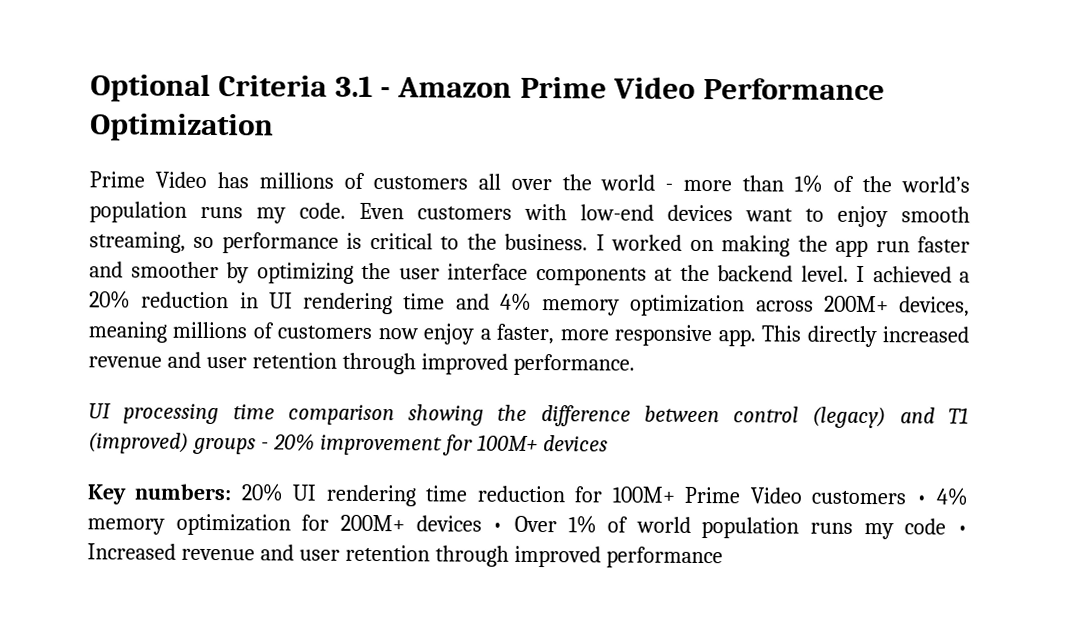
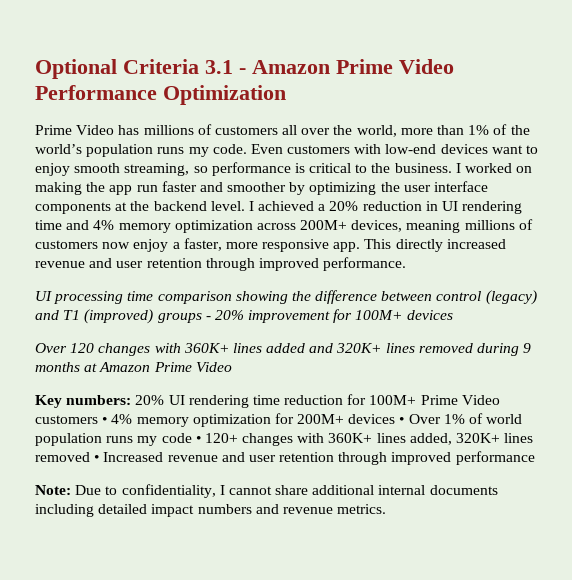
[600,174,674,191] world - -> [356,125,397,137] world,
(608, 443) none -> [35,343,532,356] [35,362,232,372] // Over 120 changes with 360K+ lines added and 320K+ lines removed during 9 months at Amazon Prime Video
(968, 530) none -> [204,433,534,446] [35,452,100,462] 120+ changes with 360K+ lines added, 320K+ lines removed •
(723, 557) none -> [35,484,498,498] [35,504,387,517] // Note: Due to confidentiality, I cannot share additional internal documents including detailed impact numbers and revenue metrics.

